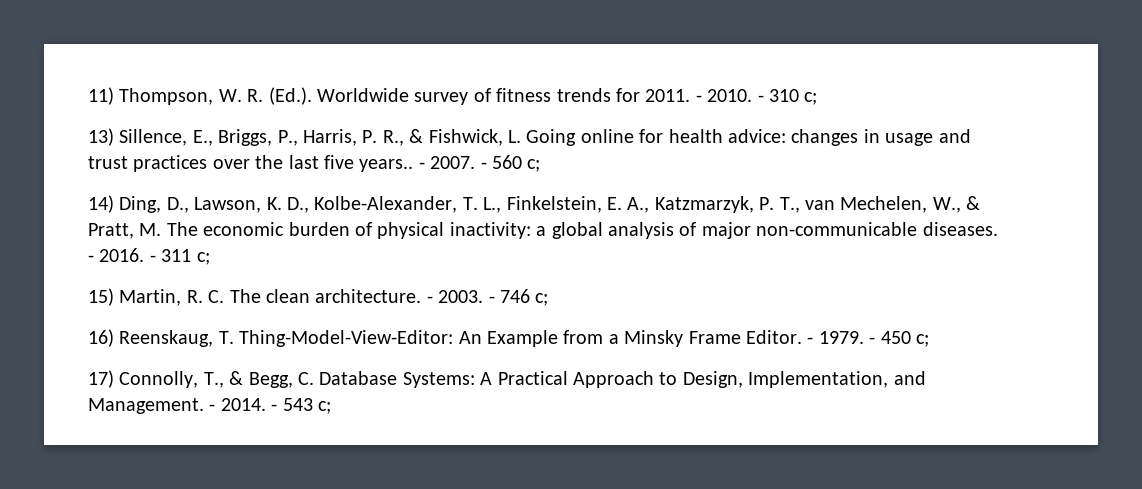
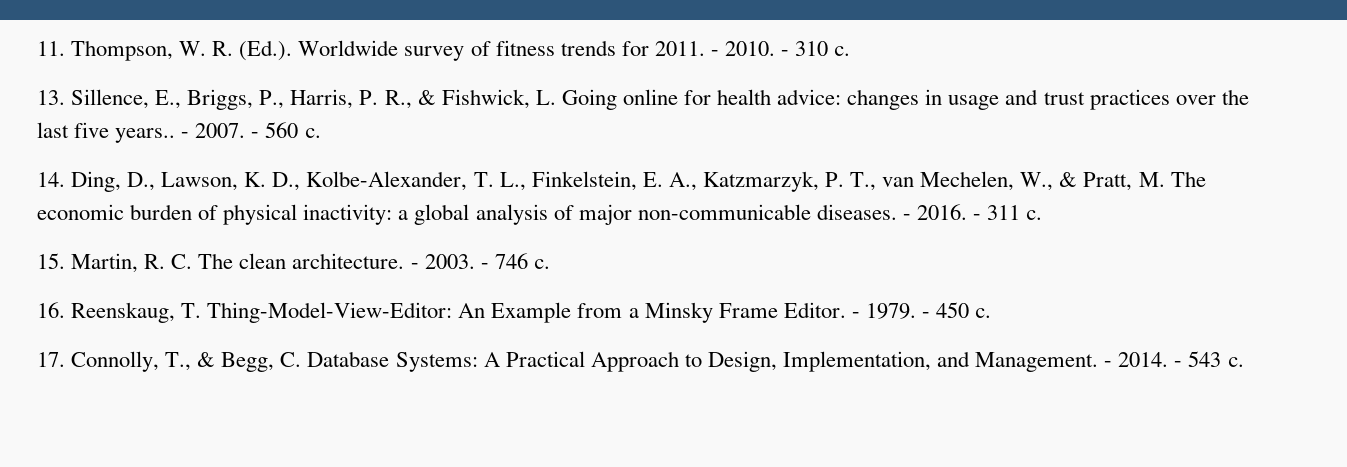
[88,87,114,105] 11) -> [37,41,65,56] 11.
[804,92,818,105] [88,128,114,146] с; // 13) -> [834,46,851,56] [37,90,65,105] с. // 13.
[527,159,541,172] [88,195,114,213] с; // 14) -> [304,128,321,138] [37,172,65,187] с. // 14.
[196,252,210,265] [88,288,114,306] с; // 15) -> [1026,210,1043,220] [37,253,65,269] с. // 15.
[535,293,549,306] [88,329,114,347] с; // 16) -> [533,259,550,269] [37,302,65,318] с. // 16.
[915,334,929,347] [88,370,114,388] с; // 17) -> [975,308,992,318] [37,352,65,367] с. // 17.
[318,401,331,414] с; -> [1227,357,1244,367] с.

